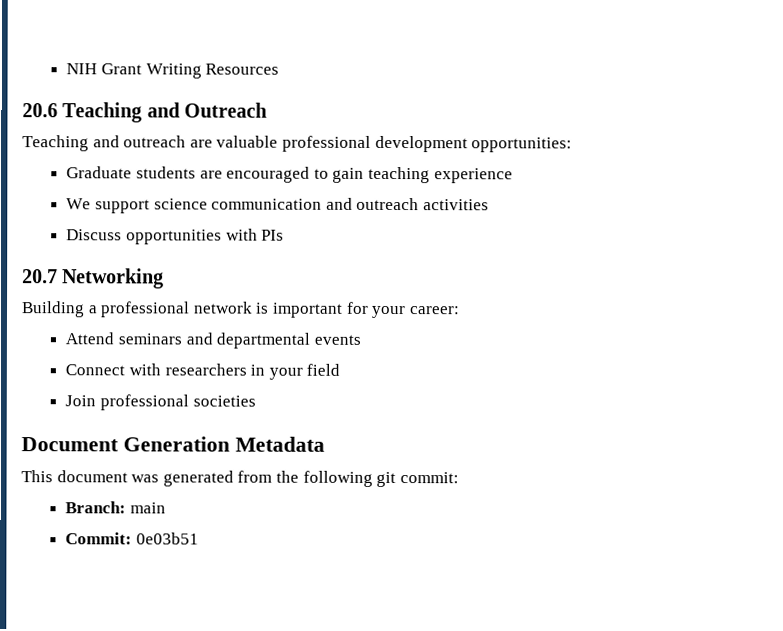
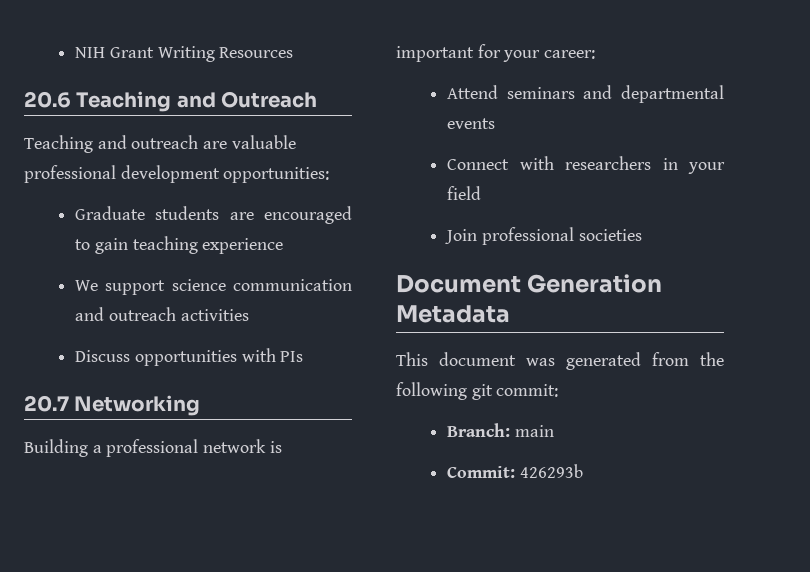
[135,532,199,545] 0e03b51 -> [519,464,583,478] 426293b

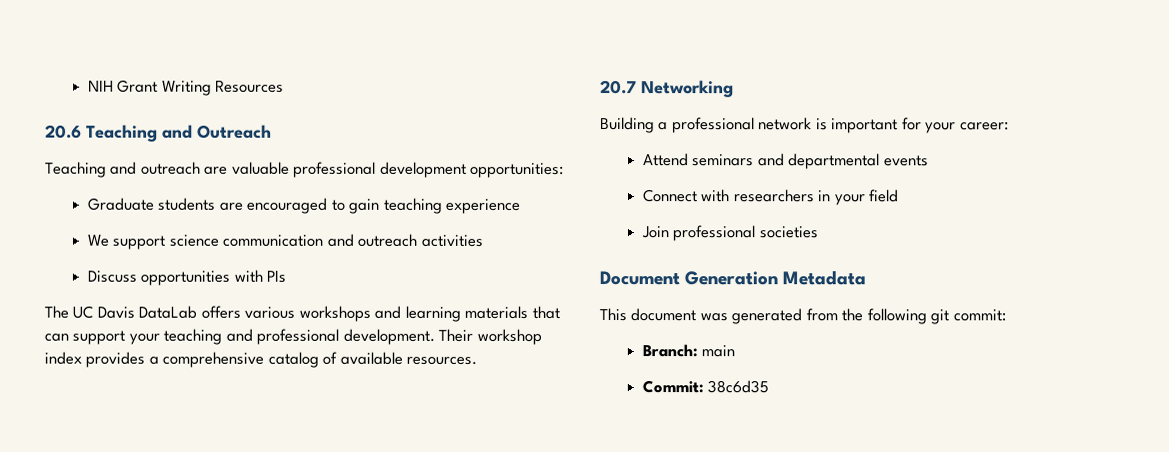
(304, 356) none -> [44,305,560,322] [44,328,542,345] [44,351,478,368] // The UC Davis DataLab offers various workshops and learning materials that can support your teaching and professional development. Their workshop index provides a comprehensive catalog of available resources.
[519,464,583,478] 426293b -> [707,380,770,394] 38c6d35

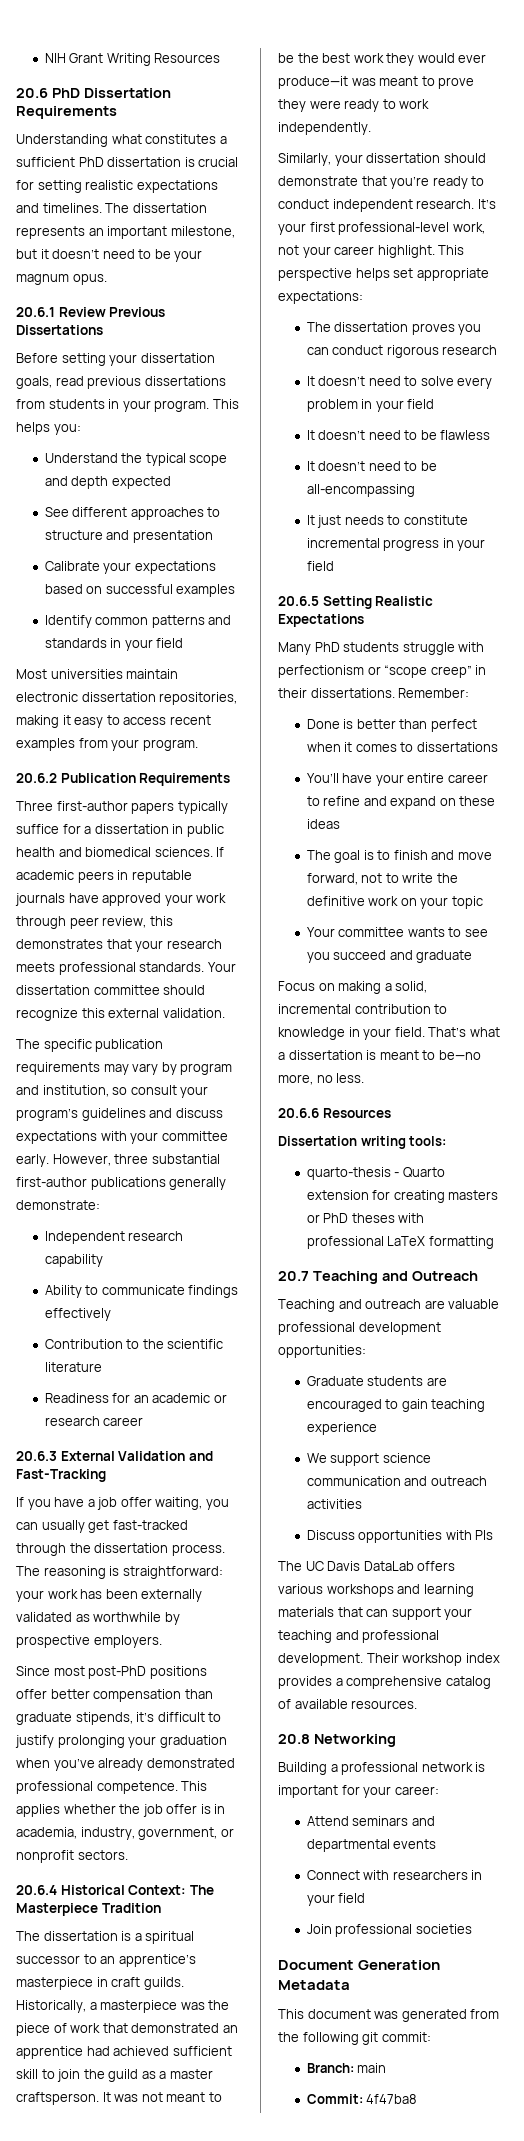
(82, 131) none -> [51,88,171,98] [16,106,117,119] [16,134,227,147] [16,157,239,167] [16,180,218,193] [16,203,207,213] [16,226,235,239] [16,249,203,262] [16,274,107,285] [16,307,166,317] [16,325,103,335] [16,353,215,366] [16,376,226,389] [16,399,239,412] [16,422,81,435] [44,453,228,466] [44,476,171,489] [44,507,221,520] [44,530,213,543] [44,561,216,574] [44,584,236,597] [44,615,232,628] [44,638,184,651] [16,669,179,679] [16,692,238,705] [16,715,211,728] [16,738,198,751] [16,773,231,786] [16,801,228,814] [16,824,224,837] [16,847,225,857] [16,870,192,883] [15,893,227,906] [16,916,173,929] [16,939,222,952] [16,962,236,975] [16,985,206,995] [16,1008,225,1021] [16,1039,164,1052] [16,1062,233,1075] [16,1085,209,1098] [16,1108,223,1121] [16,1131,228,1144] [16,1154,220,1167] [16,1177,227,1190] [16,1200,100,1210] [44,1231,184,1244] [44,1254,103,1267] [44,1285,239,1298] [44,1308,111,1321] [44,1339,224,1349] [44,1362,102,1372] [44,1393,227,1403] [44,1416,144,1426] [16,1451,213,1461] [16,1469,106,1482] [16,1497,229,1510] [16,1520,188,1533] [16,1543,225,1556] [16,1566,223,1579] [16,1589,203,1602] [16,1612,180,1625] [16,1635,162,1648] [16,1666,207,1679] [16,1689,213,1702] [16,1712,222,1725] [15,1735,227,1748] [16,1758,235,1771] [16,1781,208,1794] [16,1804,226,1817] [16,1827,234,1840] [16,1850,128,1863] [16,1885,214,1895] [16,1903,161,1916] [16,1931,195,1944] [16,1954,196,1967] [16,1977,184,1990] [16,2000,230,2013] [16,2023,238,2036] [16,2046,232,2059] [16,2069,213,2082] [16,2092,222,2105] [278,53,487,66] [278,76,475,89] [278,99,430,112] [278,122,371,135] [278,153,486,166] [278,176,485,189] [278,199,496,212] [278,222,485,235] [278,245,465,258] [278,268,489,281] [278,291,363,304] [306,322,482,335] [306,345,498,358] [306,376,493,389] [306,399,435,412] [306,430,491,440] [306,461,437,471] [306,484,415,497] [306,515,468,528] [306,538,486,551] [306,561,334,571] [278,596,434,609] [278,614,364,627] [278,642,485,655] [278,665,487,678] [278,688,470,698] [306,719,477,732] [306,742,498,752] [306,773,488,786] [306,796,496,809] [306,819,340,829] [306,850,492,863] [306,873,458,885] [306,896,483,909] [306,927,488,937] [306,950,473,963] [278,981,428,994] [278,1004,448,1014] [278,1027,500,1040] [278,1050,481,1060] [278,1073,365,1085] [278,1108,391,1118] [278,1136,447,1149] [306,1167,445,1180] [306,1190,499,1203] [306,1213,425,1223] [306,1236,494,1249] [278,1271,309,1281] PhD Dissertation Requirements // Understanding what constitutes a sufficient PhD dissertation is crucial for setting realistic expectations and timelines. The dissertation represents an important milestone, but it doesn’t need to be your magnum opus. // 20.6.1 Review Previous Dissertations // Before setting your dissertation goals, read previous dissertations from students in your program. This helps you: // Understand the typical scope and depth expected // See different approaches to structure and presentation // Calibrate your expectations based on successful examples // Identify common patterns and standards in your field // Most universities maintain electronic dissertation repositories, making it easy to access recent examples from your program. // 20.6.2 Publication Requirements // Three first-author papers typically suffice for a dissertation in public health and biomedical sciences. If academic peers in reputable journals have approved your work through peer review, this demonstrates that your research meets professional standards. Your dissertation committee should recognize this external validation. // The specific publication requirements may vary by program and institution, so consult your program’s guidelines and discuss expectations with your committee early. However, three substantial first-author publications generally demonstrate: // Independent research capability // Ability to communicate findings effectively // Contribution to the scientific literature // Readiness for an academic or research career // 20.6.3 External Validation and Fast-Tracking // If you have a job offer waiting, you can usually get fast-tracked through the dissertation process. The reasoning is straightforward: your work has been externally validated as worthwhile by prospective employers. // Since most post-PhD positions offer better compensation than graduate stipends, it’s difficult to justify prolonging your graduation when you’ve already demonstrated professional competence. This applies whether the job offer is in academia, industry, government, or nonprofit sectors. // 20.6.4 Historical Context: The Masterpiece Tradition // The dissertation is a spiritual successor to an apprentice’s masterpiece in craft guilds. Historically, a masterpiece was the piece of work that demonstrated an apprentice had achieved sufficient skill to join the guild as a master craftsperson. It was not meant to be the best work they would ever produce—it was meant to prove they were ready to work independently. // Similarly, your dissertation should demonstrate that you’re ready to conduct independent research. It’s your first professional-level work, not your career highlight. This perspective helps set appropriate expectations: // The dissertation proves you can conduct rigorous research // It doesn’t need to solve every problem in your field // It doesn’t need to be flawless // It doesn’t need to be all-encompassing // It just needs to constitute incremental progress in your field // 20.6.5 Setting Realistic Expectations // Many PhD students struggle with perfectionism or “scope creep” in their dissertations. Remember: // Done is better than perfect when it comes to dissertations // You’ll have your entire career to refine and expand on these ideas // The goal is to finish and move forward, not to write the definitive work on your topic // Your committee wants to see you succeed and graduate // Focus on making a solid, incremental contribution to knowledge in your field. That’s what a dissertation is meant to be—no more, no less. // 20.6.6 Resources // Dissertation writing tools: // quarto-thesis - Quarto extension for creating masters or PhD theses with professional LaTeX formatting // 20.7
[600,80,637,95] 20.7 -> [278,1734,310,1744] 20.8
[707,380,770,394] 38c6d35 -> [366,2094,418,2104] 4f47ba8

